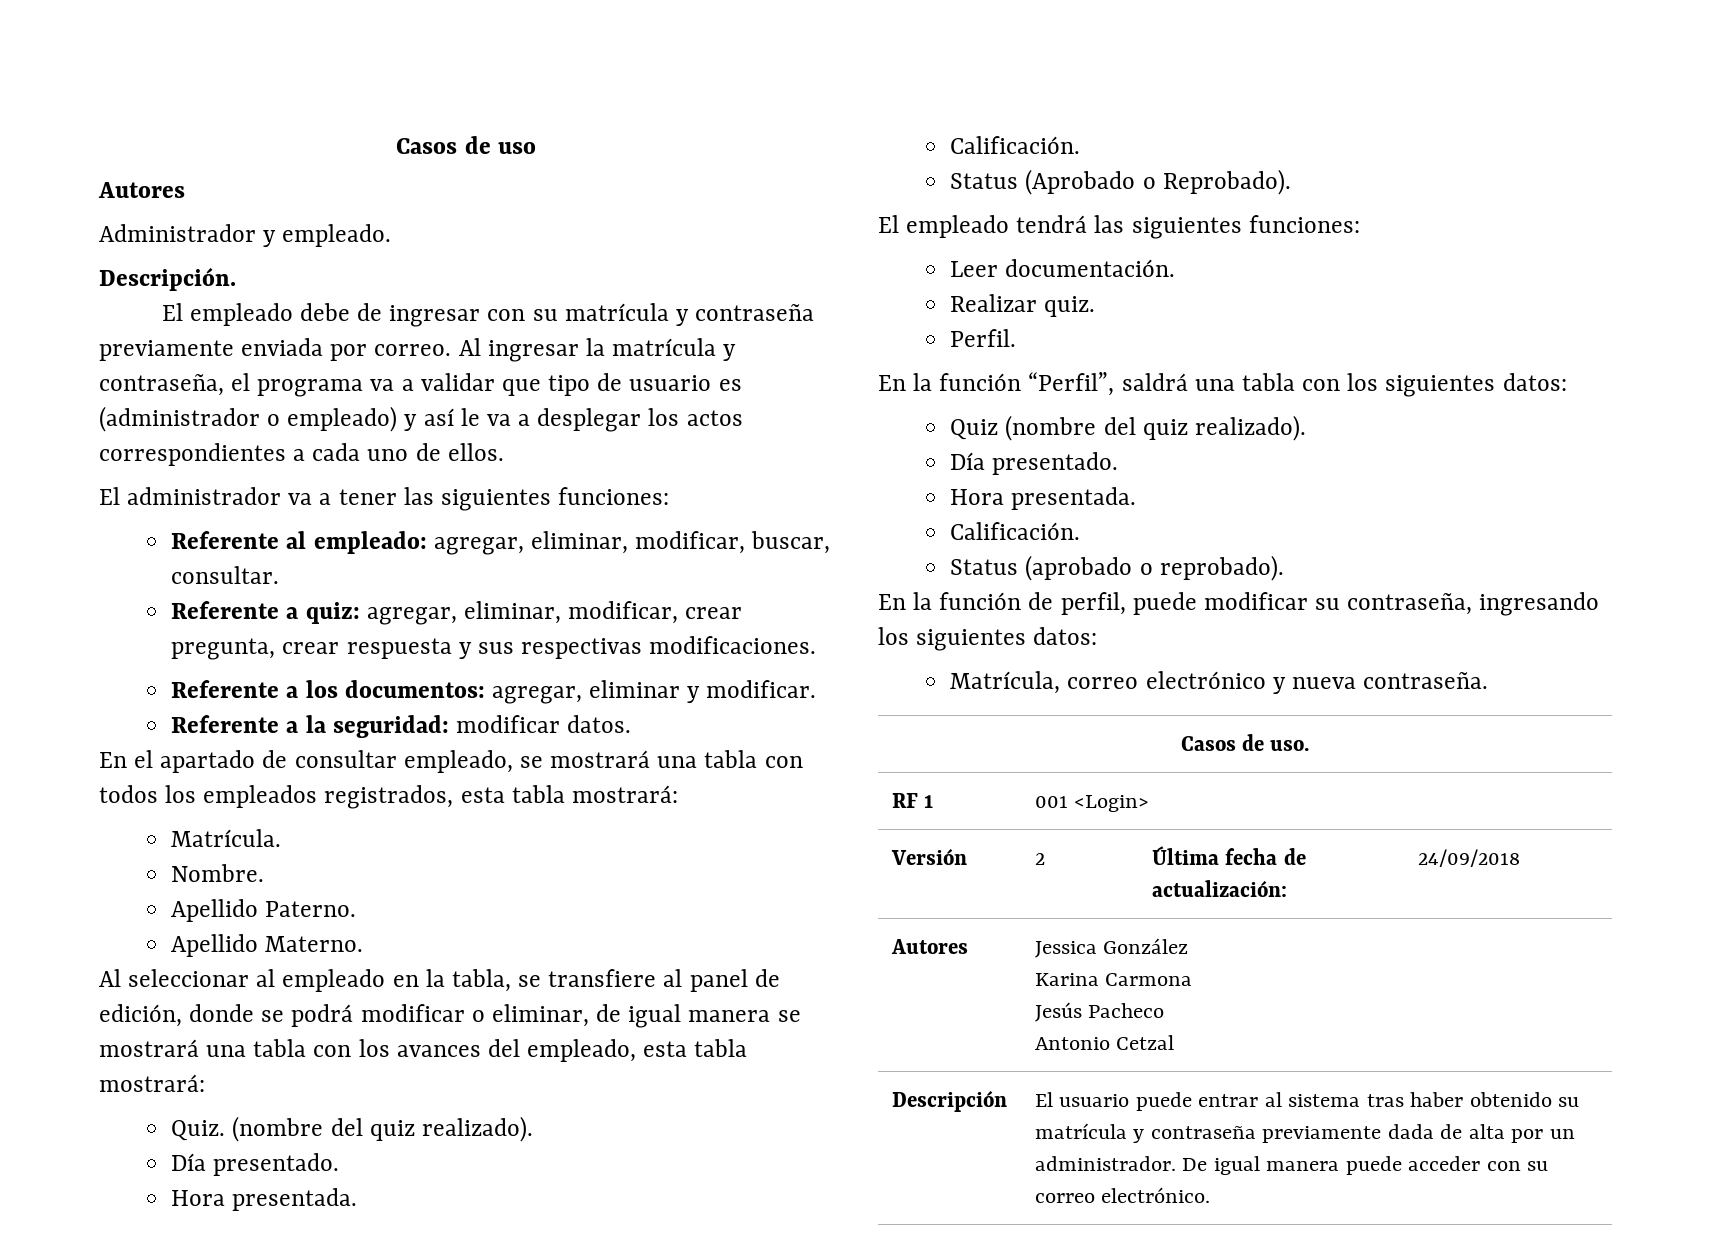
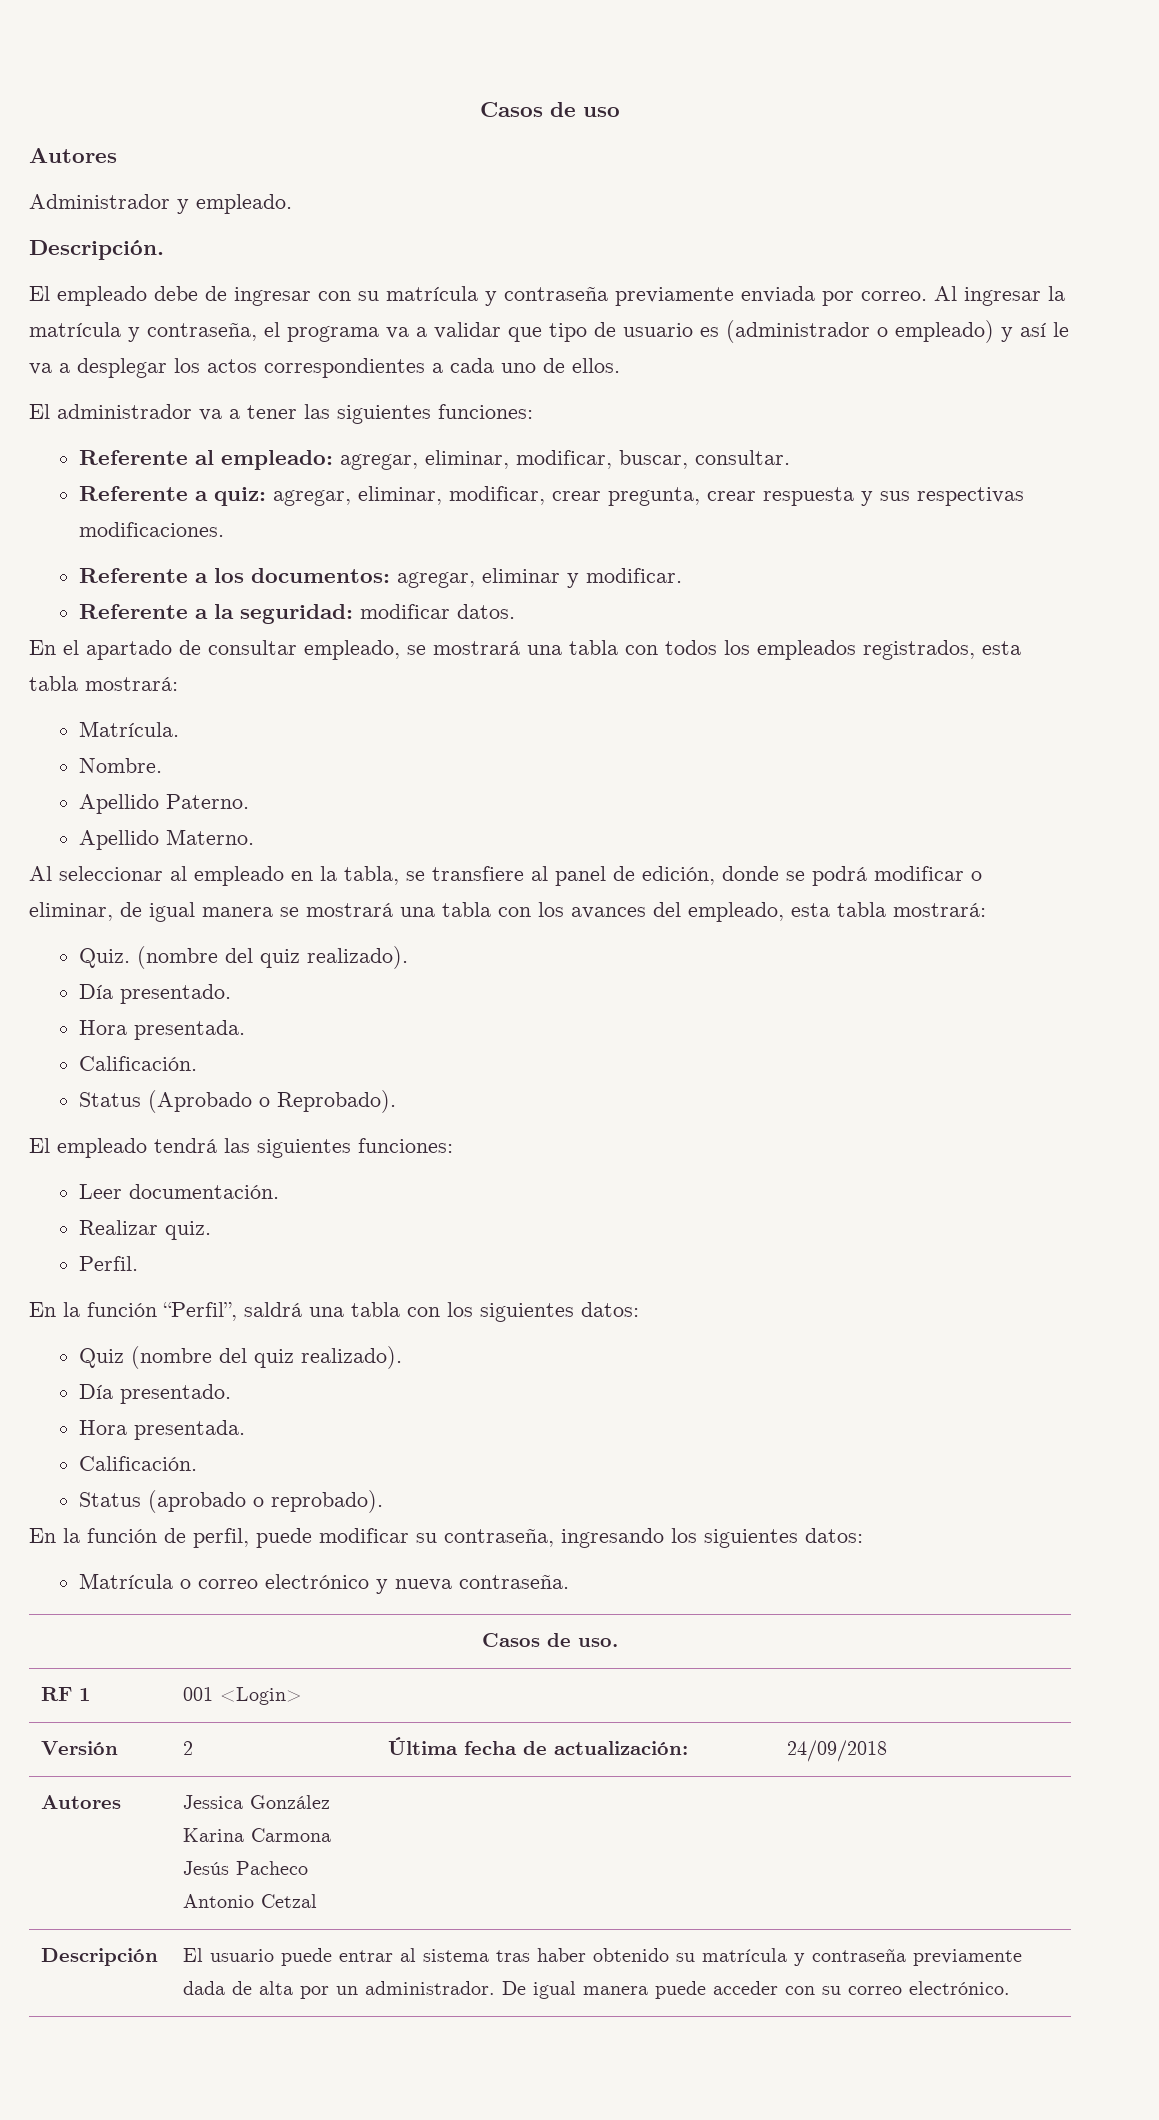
[950,671,1061,694] Matrícula, -> [79,1573,192,1589] Matrícula o

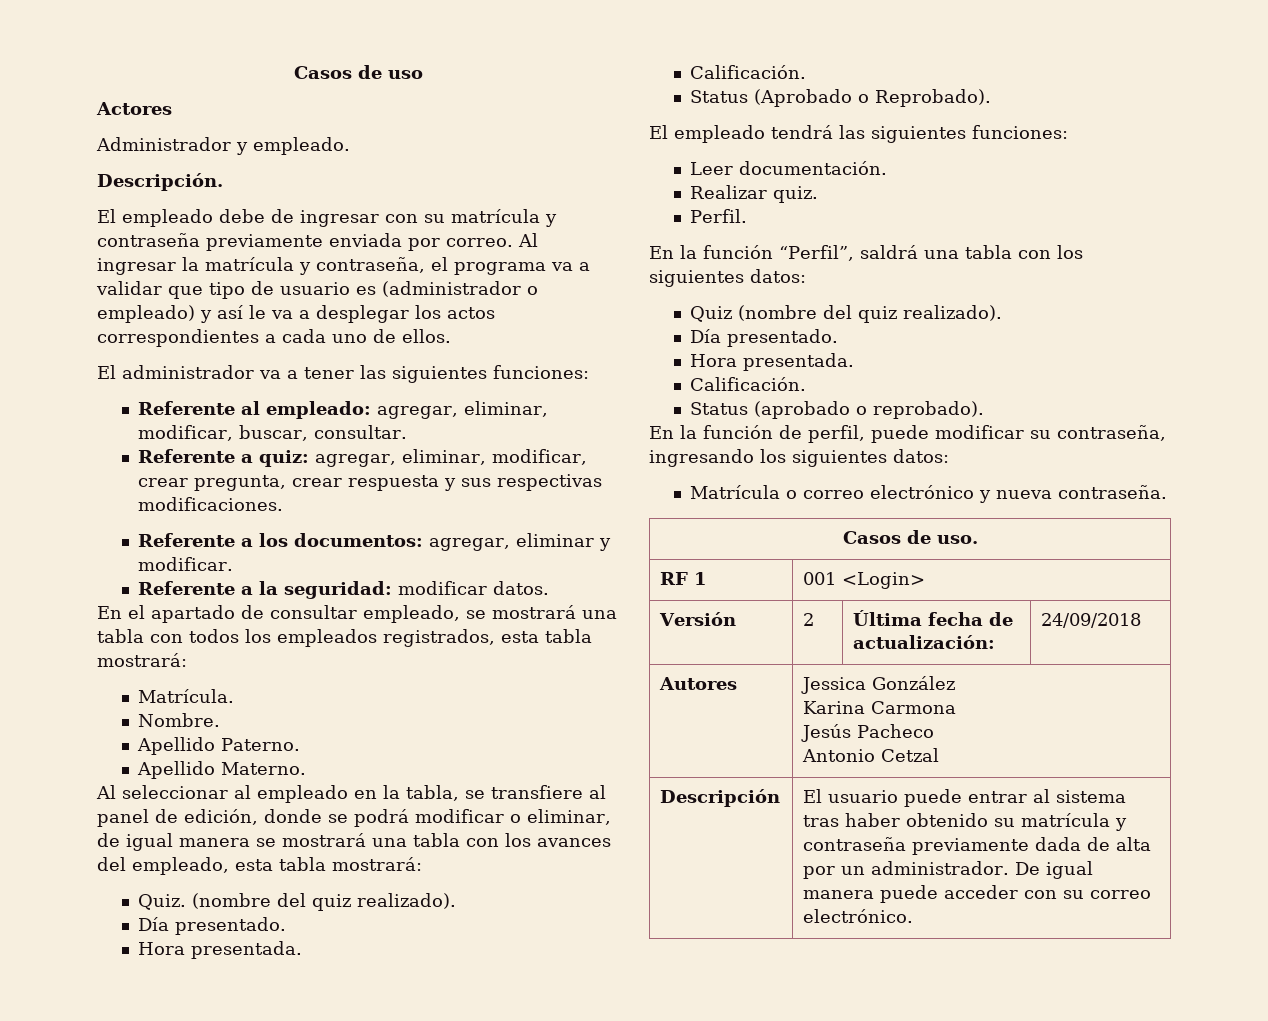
[29,148,117,163] Autores -> [96,102,172,115] Actores

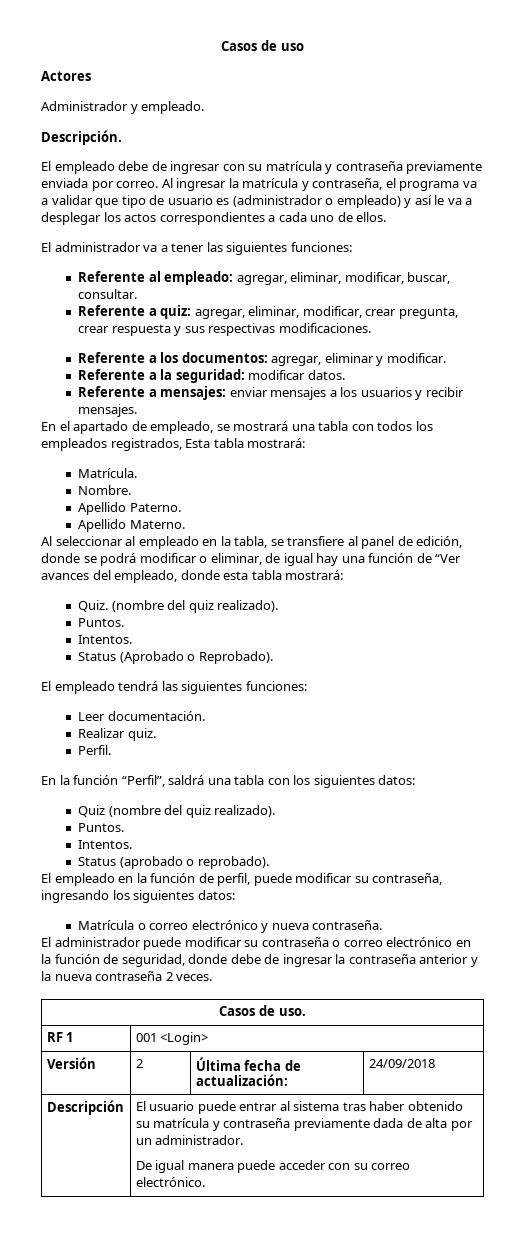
(549, 588) none -> [78,386,464,400] [78,404,138,417] // Referente a mensajes: enviar mensajes a los usuarios y recibir mensajes.
[270,605,357,619] consultar -> (147, 426) none
[501,631,539,643] esta -> [185,439,211,448] Esta
[179,833,531,847] manera se mostrará una tabla con los -> [316,553,462,566] hay una función de “Ver
(229, 866) none -> [180,570,220,580] donde
[137,917,286,935] [137,941,302,959] [689,65,806,79] Día presentado. // Hora presentada. // Calificación. -> [78,618,125,627] [78,635,133,644] Puntos. // Intentos.
[689,329,838,347] [689,353,854,371] [689,377,806,391] Día presentado. // Hora presentada. // Calificación. -> [78,823,125,832] [78,840,133,849] Puntos. // Intentos.
[649,426,674,439] En -> [41,873,134,886] El empleado en
(1167, 492) none -> [41,937,471,950] [41,954,478,967] [41,971,213,981] // El administrador puede modificar su contraseña o correo electrónico en la función de seguridad, donde debe de ingresar la contraseña anterior y la nueva contraseña 2 veces.
[659,677,738,690] [801,676,956,694] [803,701,957,714] [801,724,935,742] [802,748,940,762] // Autores | Jessica González // Karina Carmona // Jesús Pacheco // Antonio Cetzal -> (435, 1063) none
(1010, 868) none -> (244, 1140) //

